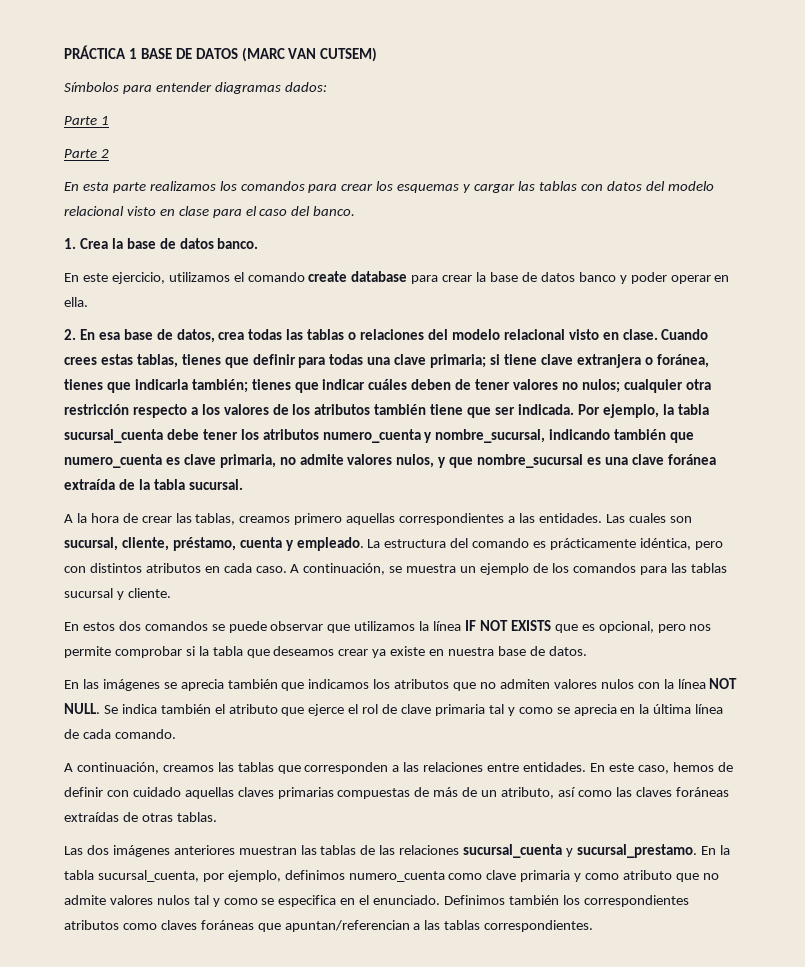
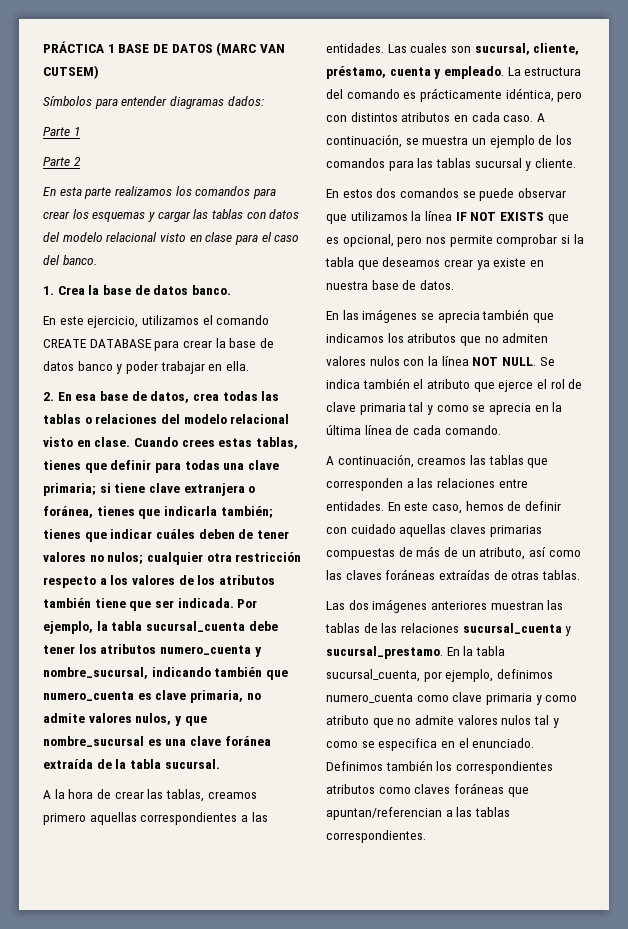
[308,271,408,282] create database -> [43,339,151,348] CREATE DATABASE
[670,275,711,284] operar -> [160,361,205,374] trabajar

